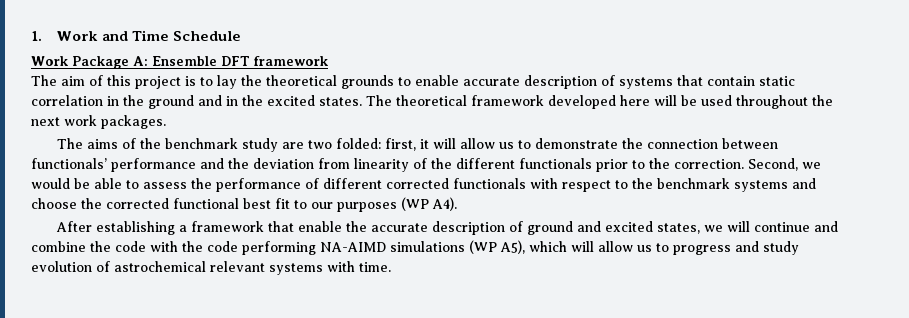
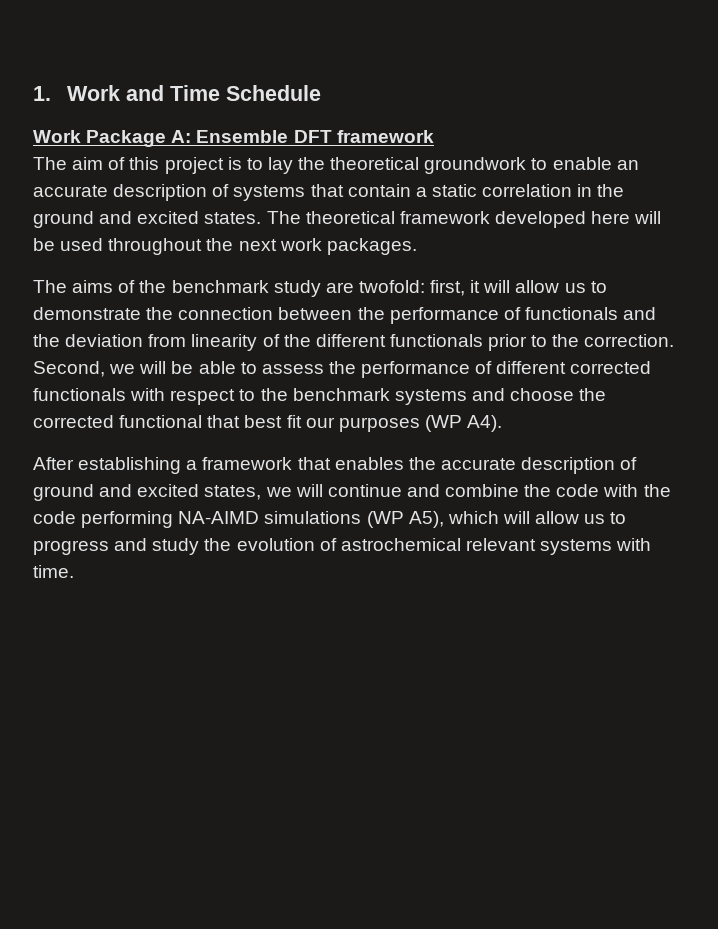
[341,75,394,89] grounds -> [424,157,527,174] groundwork
(459, 80) none -> [616,160,639,170] an
(755, 81) none -> [415,187,427,197] a
[226,95,263,106] in the -> (133, 217) none
[307,138,381,149] two folded: -> [358,280,425,293] twofold:
[31,158,196,172] functionals’ performance -> [357,307,618,324] the performance of functionals
[31,178,70,189] would -> [139,361,167,374] will
(239, 203) none -> [207,415,241,428] that
[294,200,307,209] to -> (302, 421) none
[297,221,342,232] enable -> [334,457,404,470] enables
(799, 248) none -> [204,538,232,551] the

